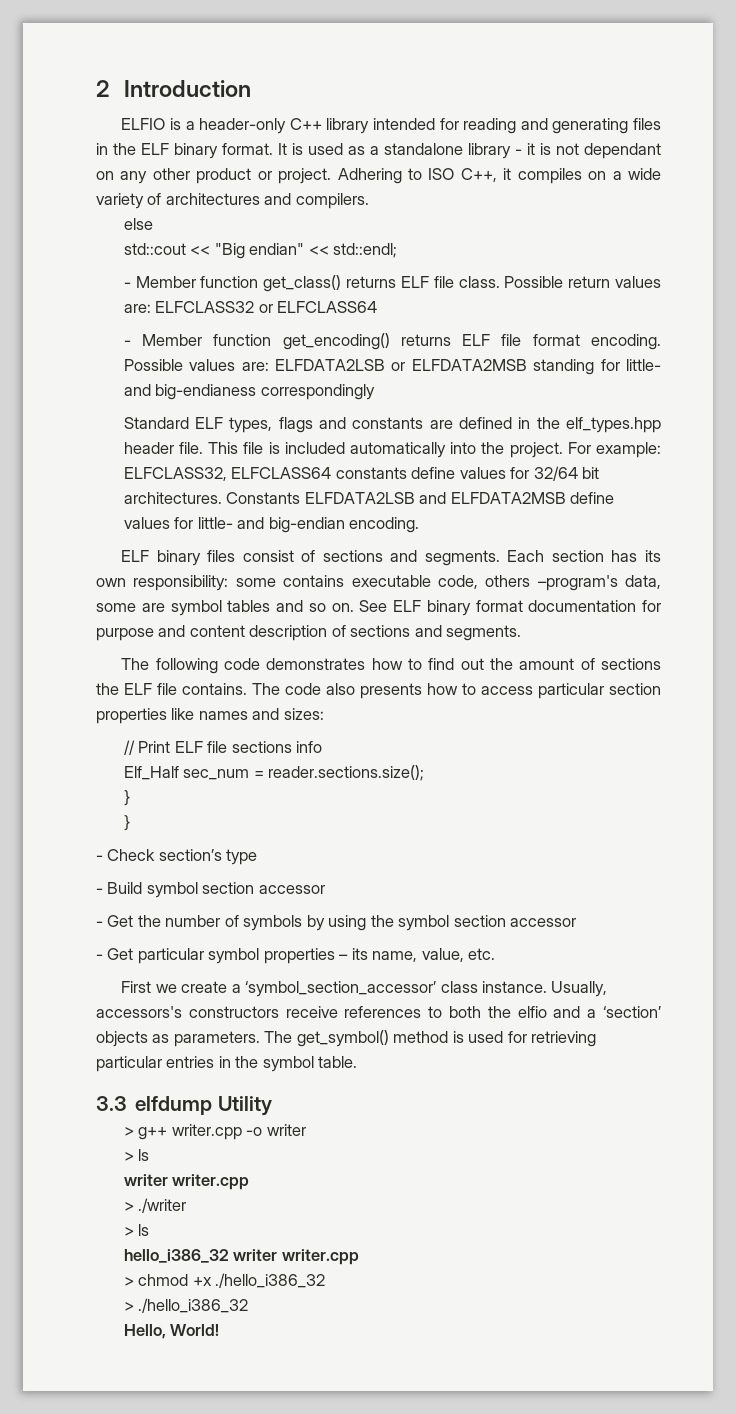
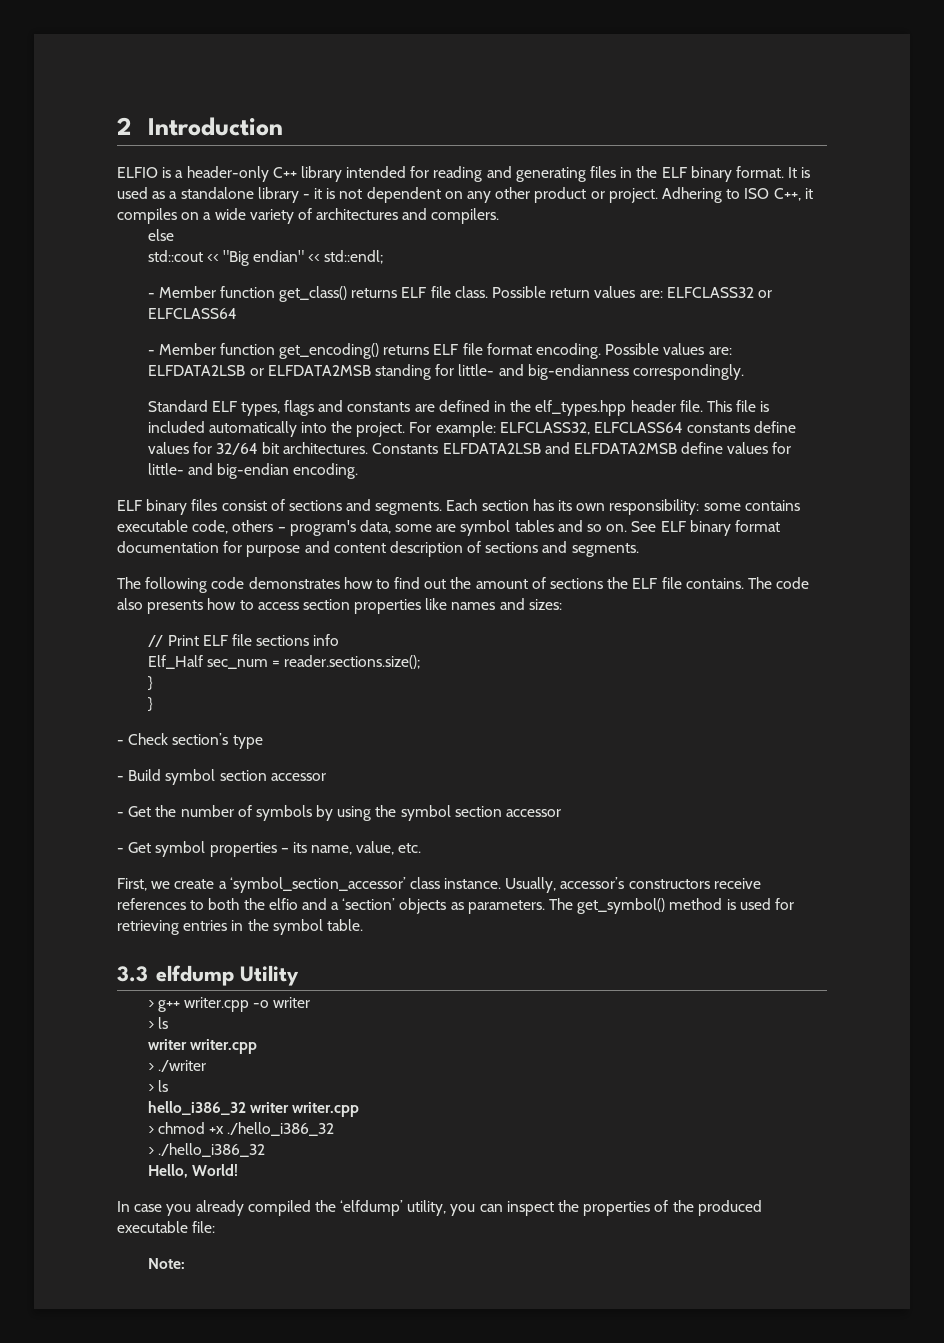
[584,143,661,159] dependant -> [366,187,441,203] dependent
[155,384,375,400] big-endianess correspondingly -> [527,364,744,380] big-endianness correspondingly.
[537,575,618,591] –program's -> [277,520,356,536] – program's
[538,683,604,699] particular -> (299, 606) none
[137,948,204,964] particular -> (152, 847) none
[121,981,152,993] First -> [117,878,147,891] First,
[96,1006,182,1018] accessors's -> [560,877,625,889] accessor’s
[96,1056,162,1072] particular -> (179, 927) none
(220, 1330) none -> [117,1200,762,1216] [117,1221,216,1233] [147,1258,185,1269] // In case you already compiled the ‘elfdump’ utility, you can inspect the properties of the produced executable file: // Note:

